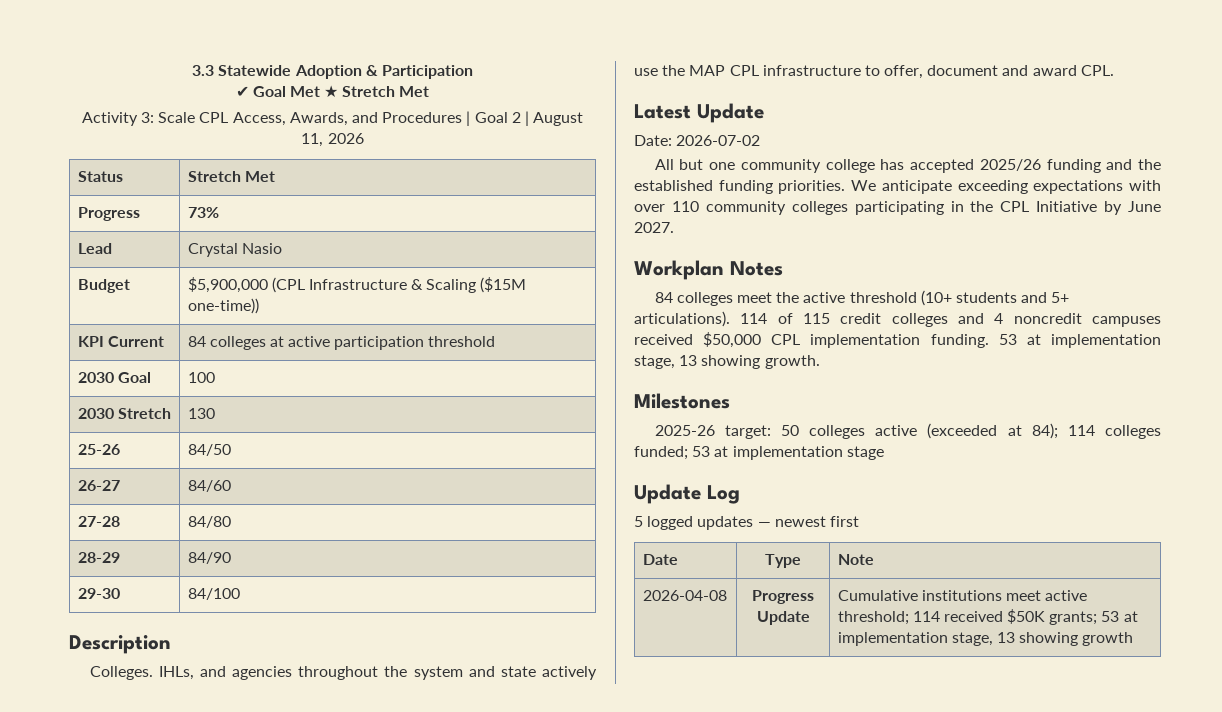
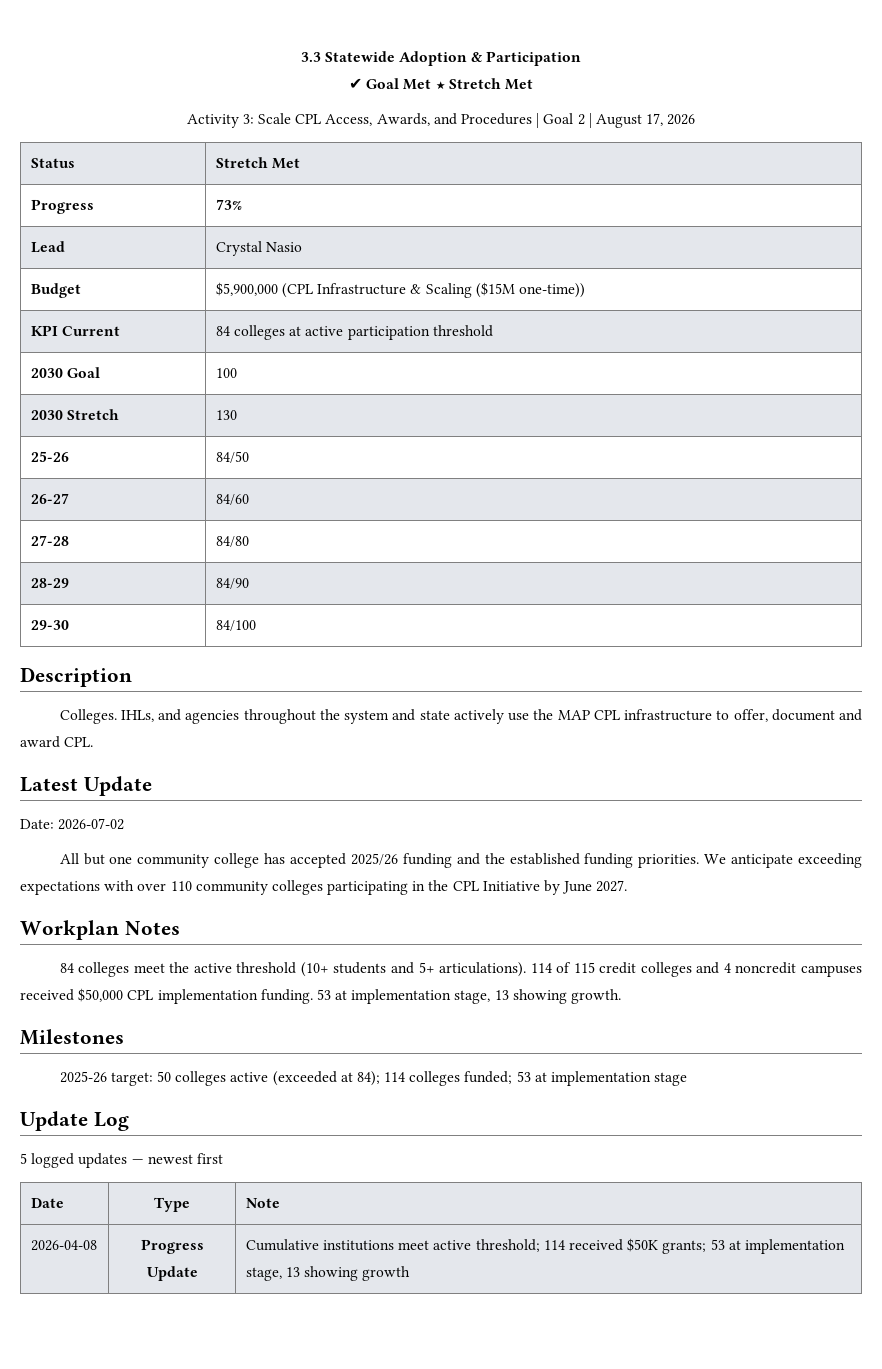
[301,133,324,147] 11, -> [646,113,664,126] 17,

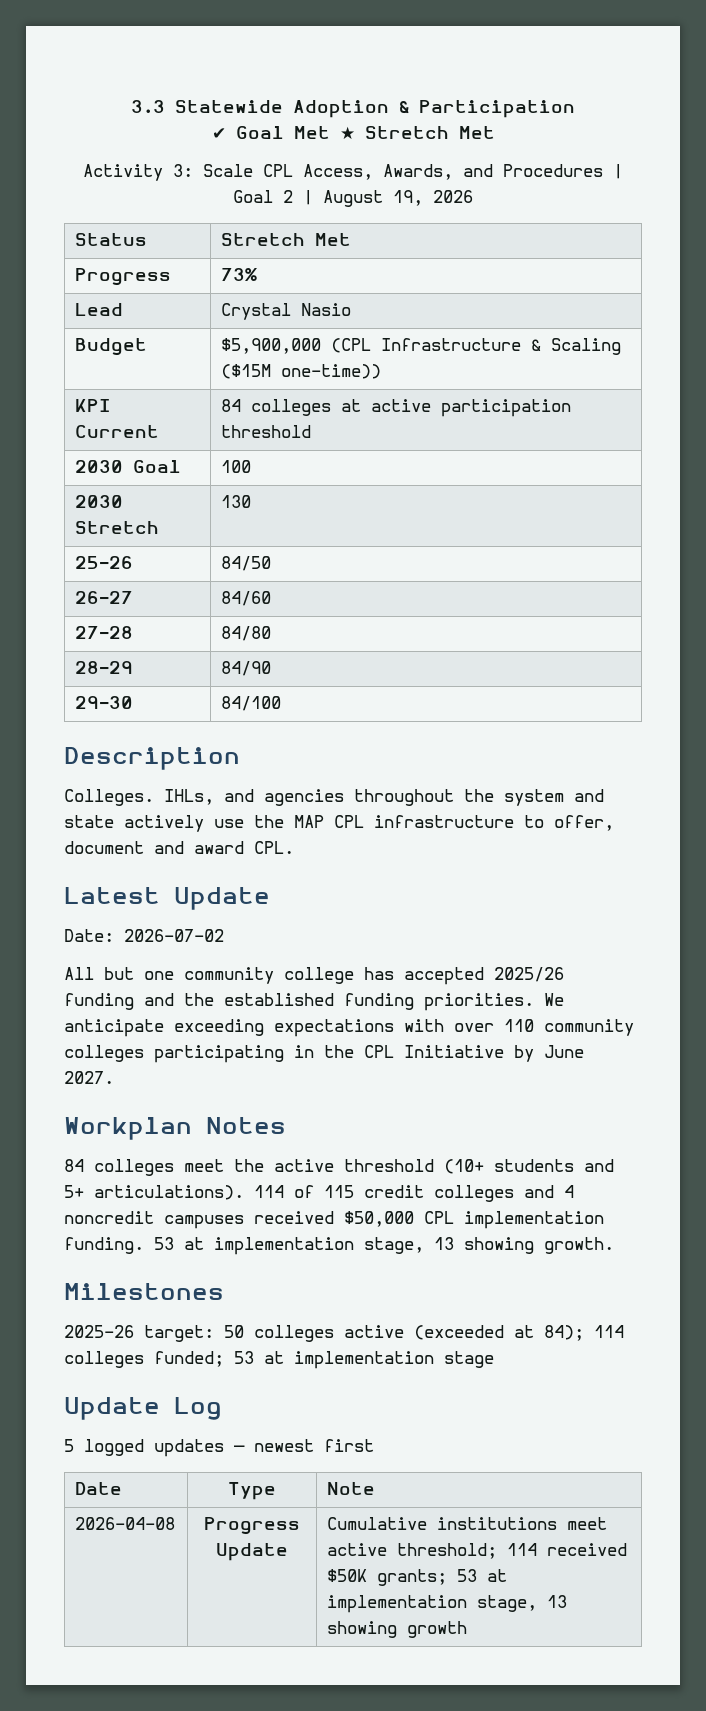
[646,113,664,126] 17, -> [393,190,423,206] 19,

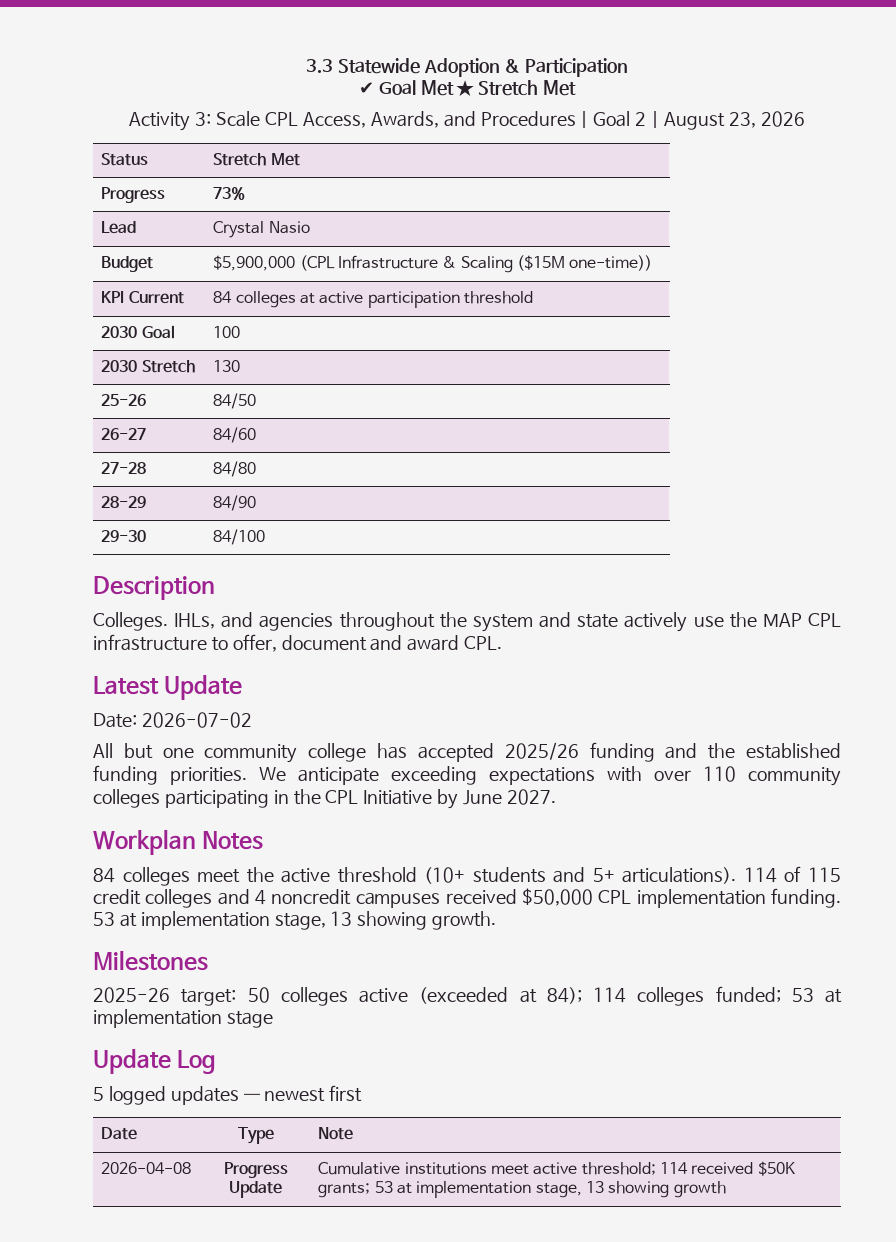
[393,190,423,206] 19, -> [728,112,756,128] 23,

